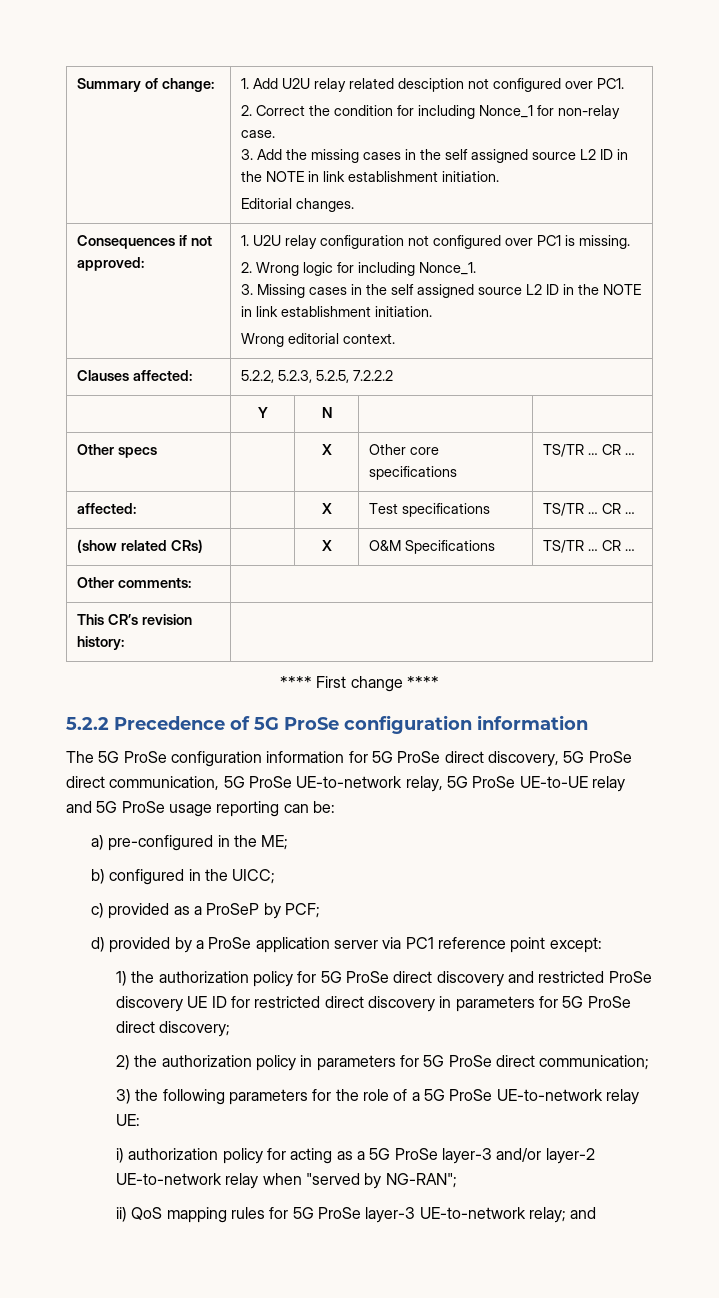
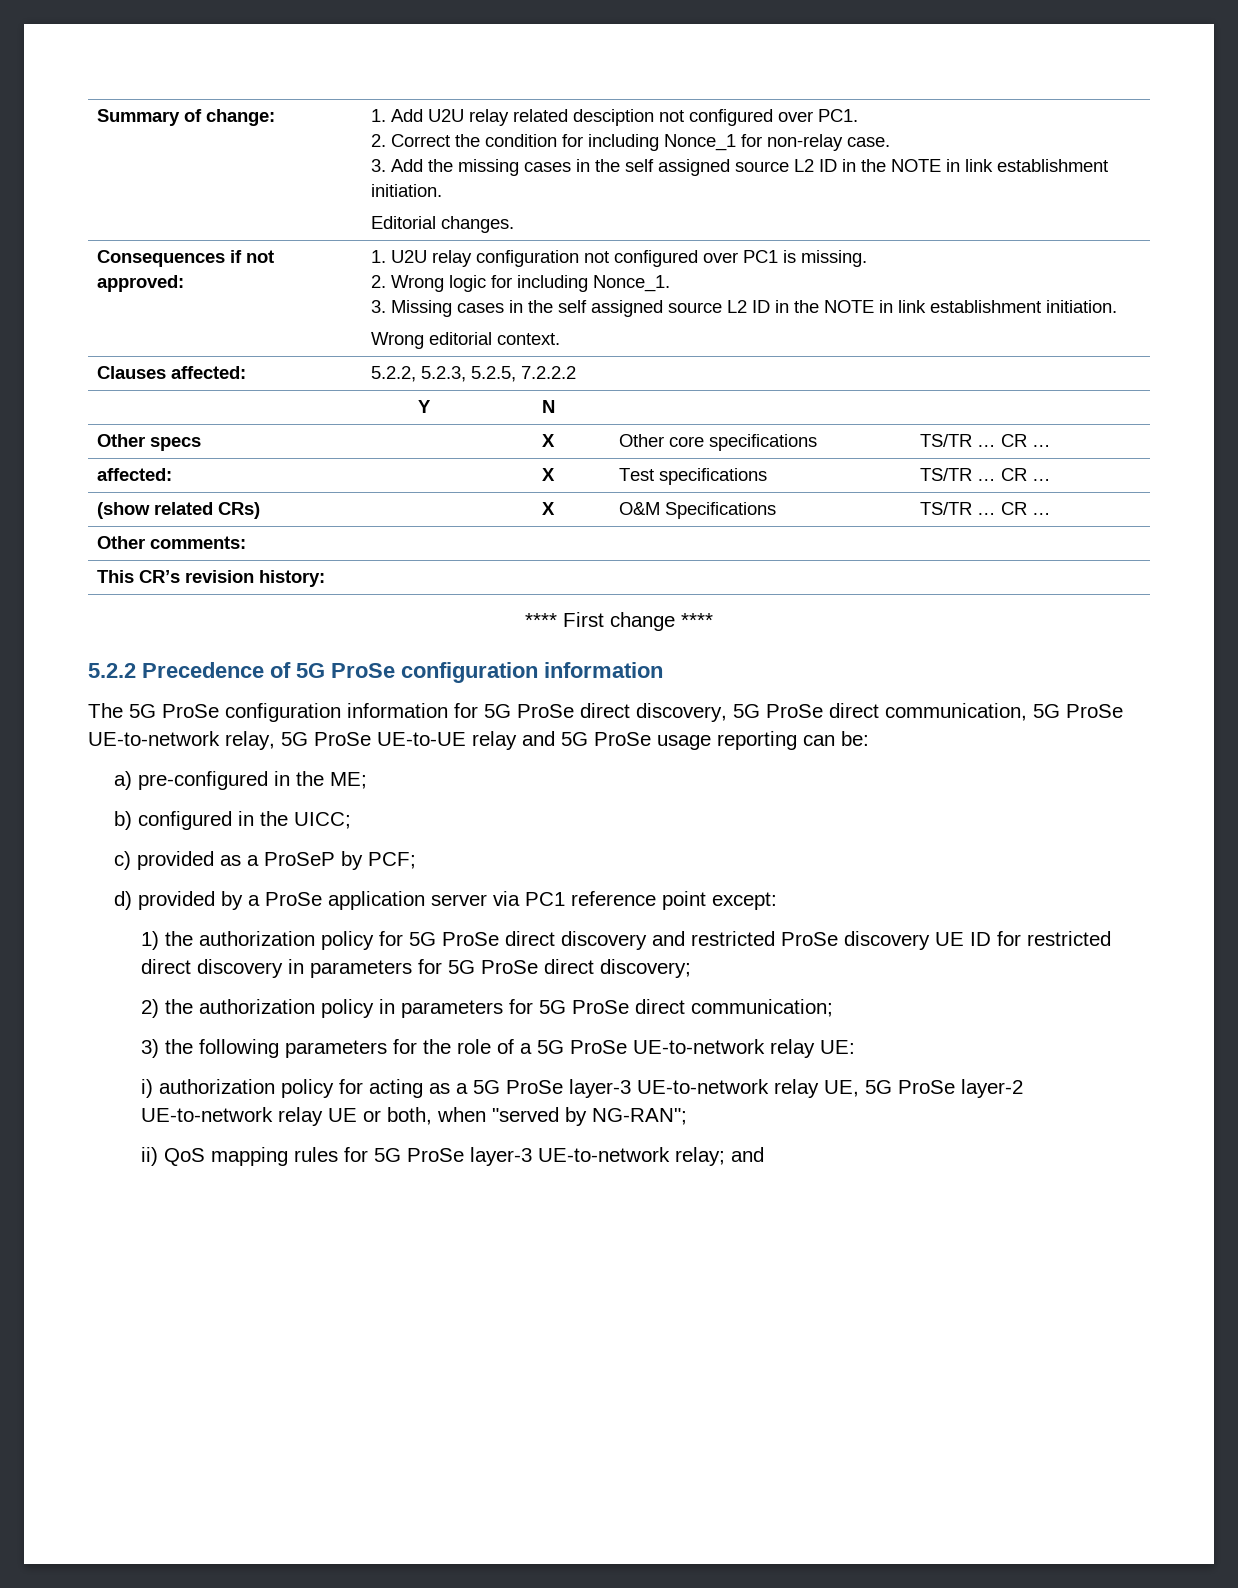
[496,1148,595,1164] [116,1173,259,1189] and/or layer-2 UE-to-network relay -> [636,1079,1023,1098] [140,1107,432,1126] UE-to-network relay UE, 5G ProSe layer-2 UE-to-network relay UE or both,

